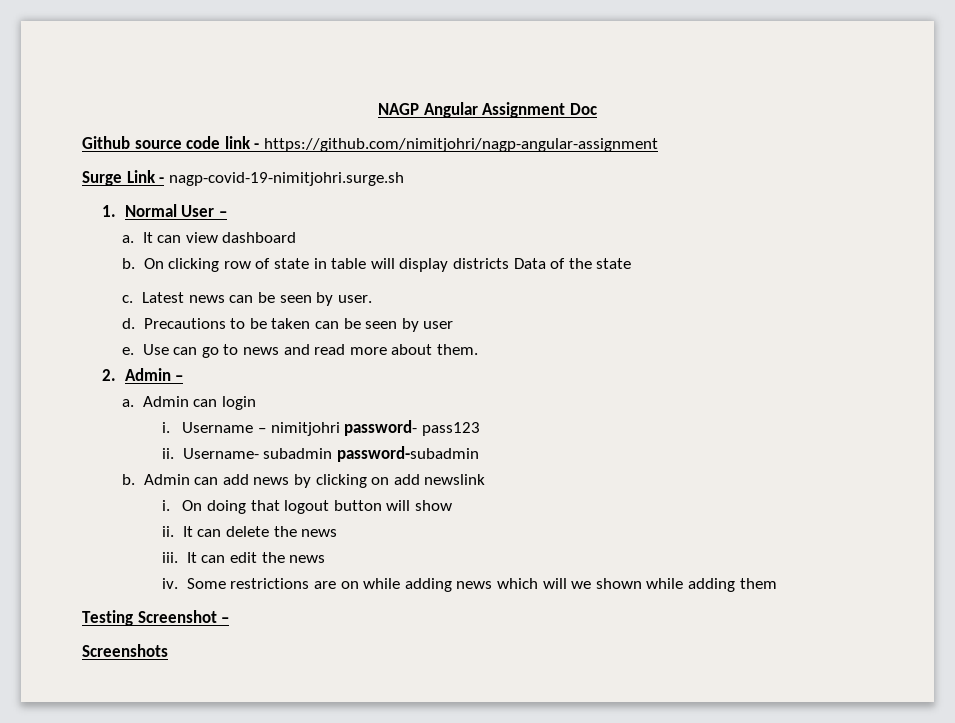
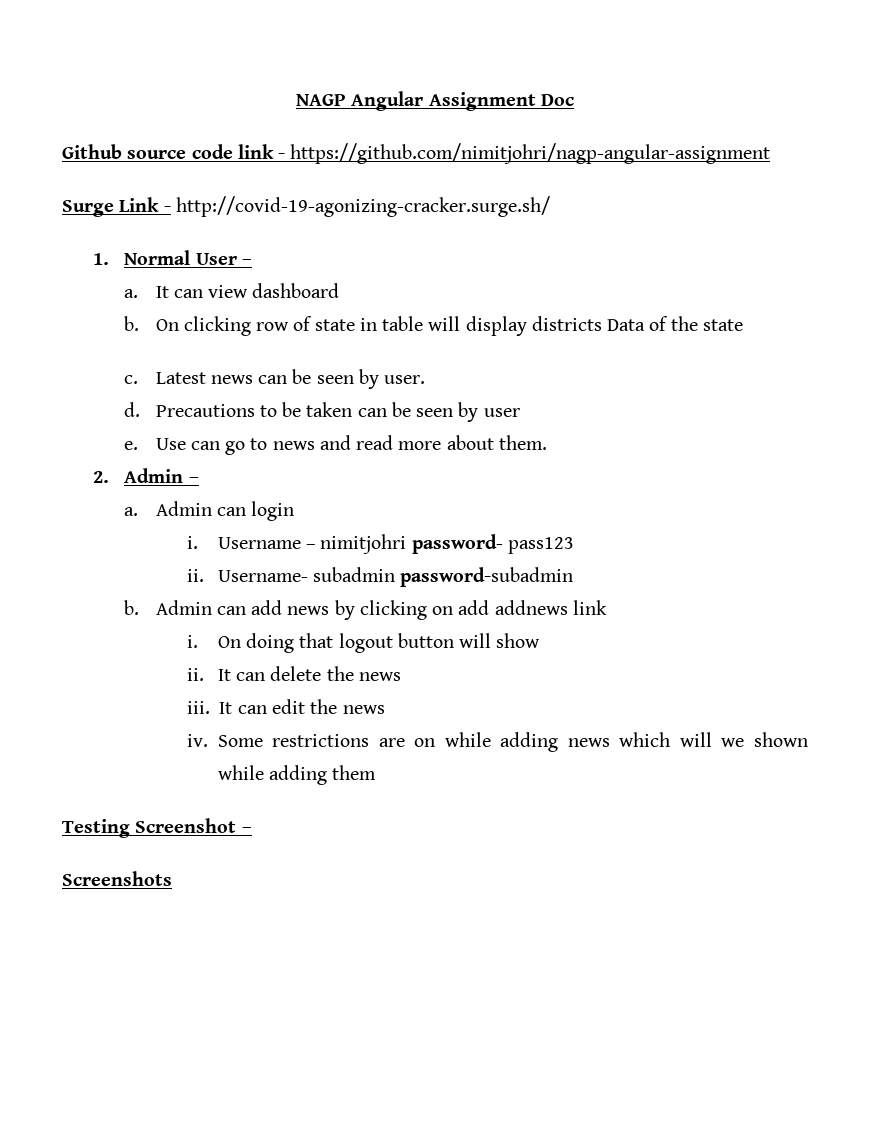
[168,172,404,186] nagp-covid-19-nimitjohri.surge.sh -> [175,196,550,217] http://covid-19-agonizing-cracker.surge.sh/
[424,474,486,485] newslink -> [494,600,607,615] addnews link

